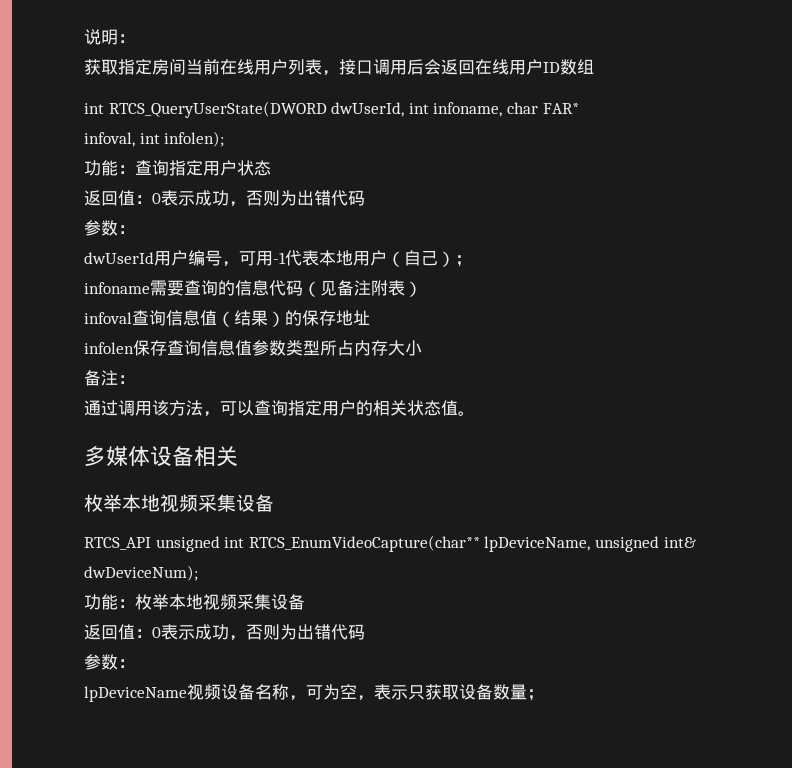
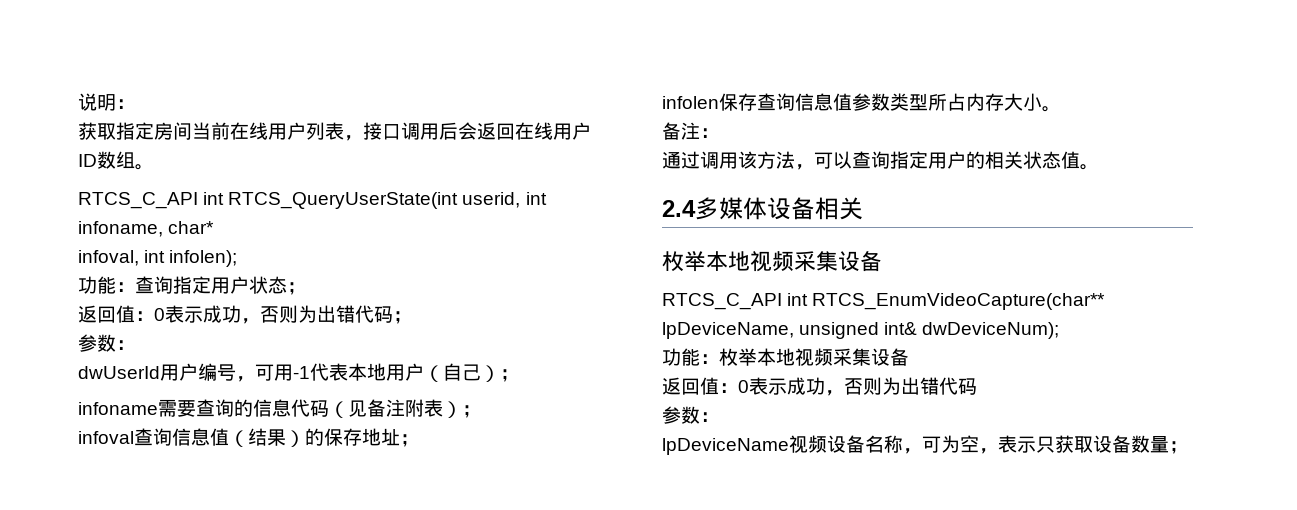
[84,101,579,118] // int RTCS_QueryUserState(DWORD dwUserId, int infoname, char FAR* -> [135,164,154,170] [78,192,547,209] [78,221,215,237] 。 // RTCS_C_API int RTCS_QueryUserState(int userid, int infoname, char*
[84,190,365,207] // 返回值：0表示成功，否则为出错代码 -> [287,282,306,295] [78,305,412,324] ； // 返回值：0表示成功，否则为出错代码；
(422, 289) none -> [462,405,481,418] ；
(370, 318) none -> [400,434,419,447] ；
(422, 348) none -> [1042,106,1061,112] 。
(475, 413) none -> [662,200,696,217] 2.4
[84,536,220,552] RTCS_API unsigned -> [662,293,782,310] RTCS_C_API

